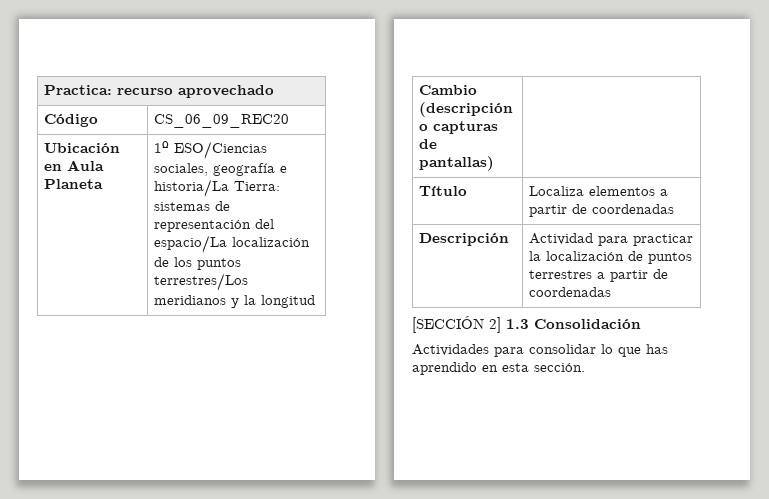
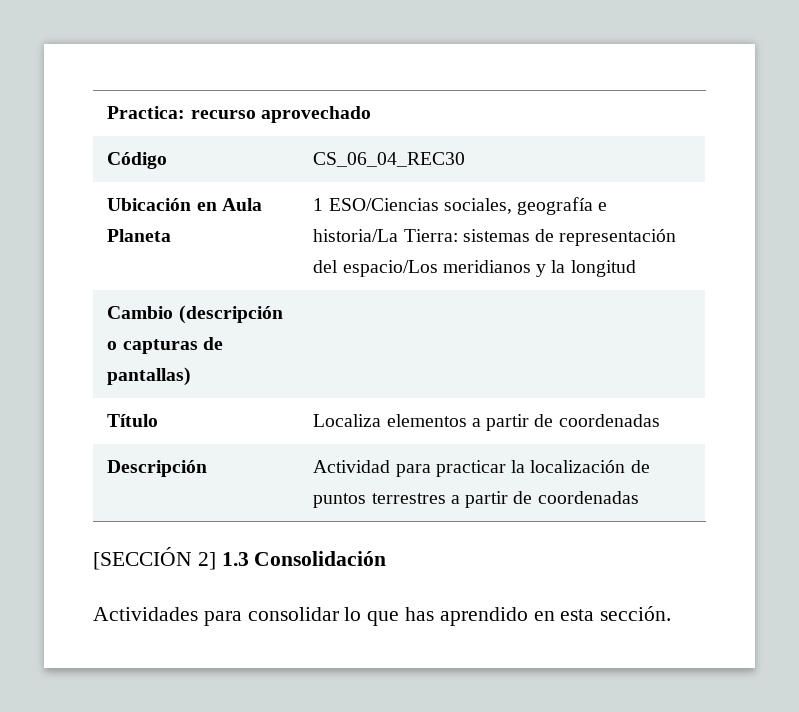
[153,114,289,128] CS_06_09_REC20 -> [313,152,466,167] CS_06_04_REC30
[153,141,169,153] 1º -> [313,198,324,211] 1
[153,235,310,253] [153,257,241,270] [153,273,248,291] espacio/La localización de los puntos terrestres/Los -> [342,260,438,277] espacio/Los

